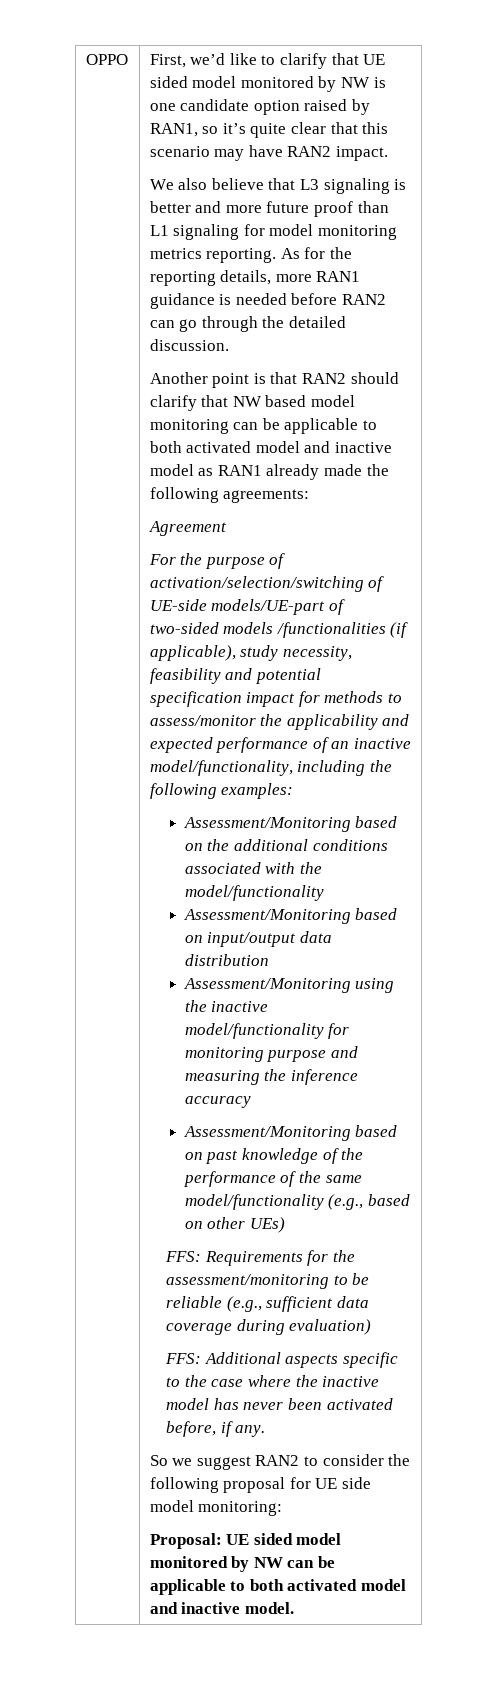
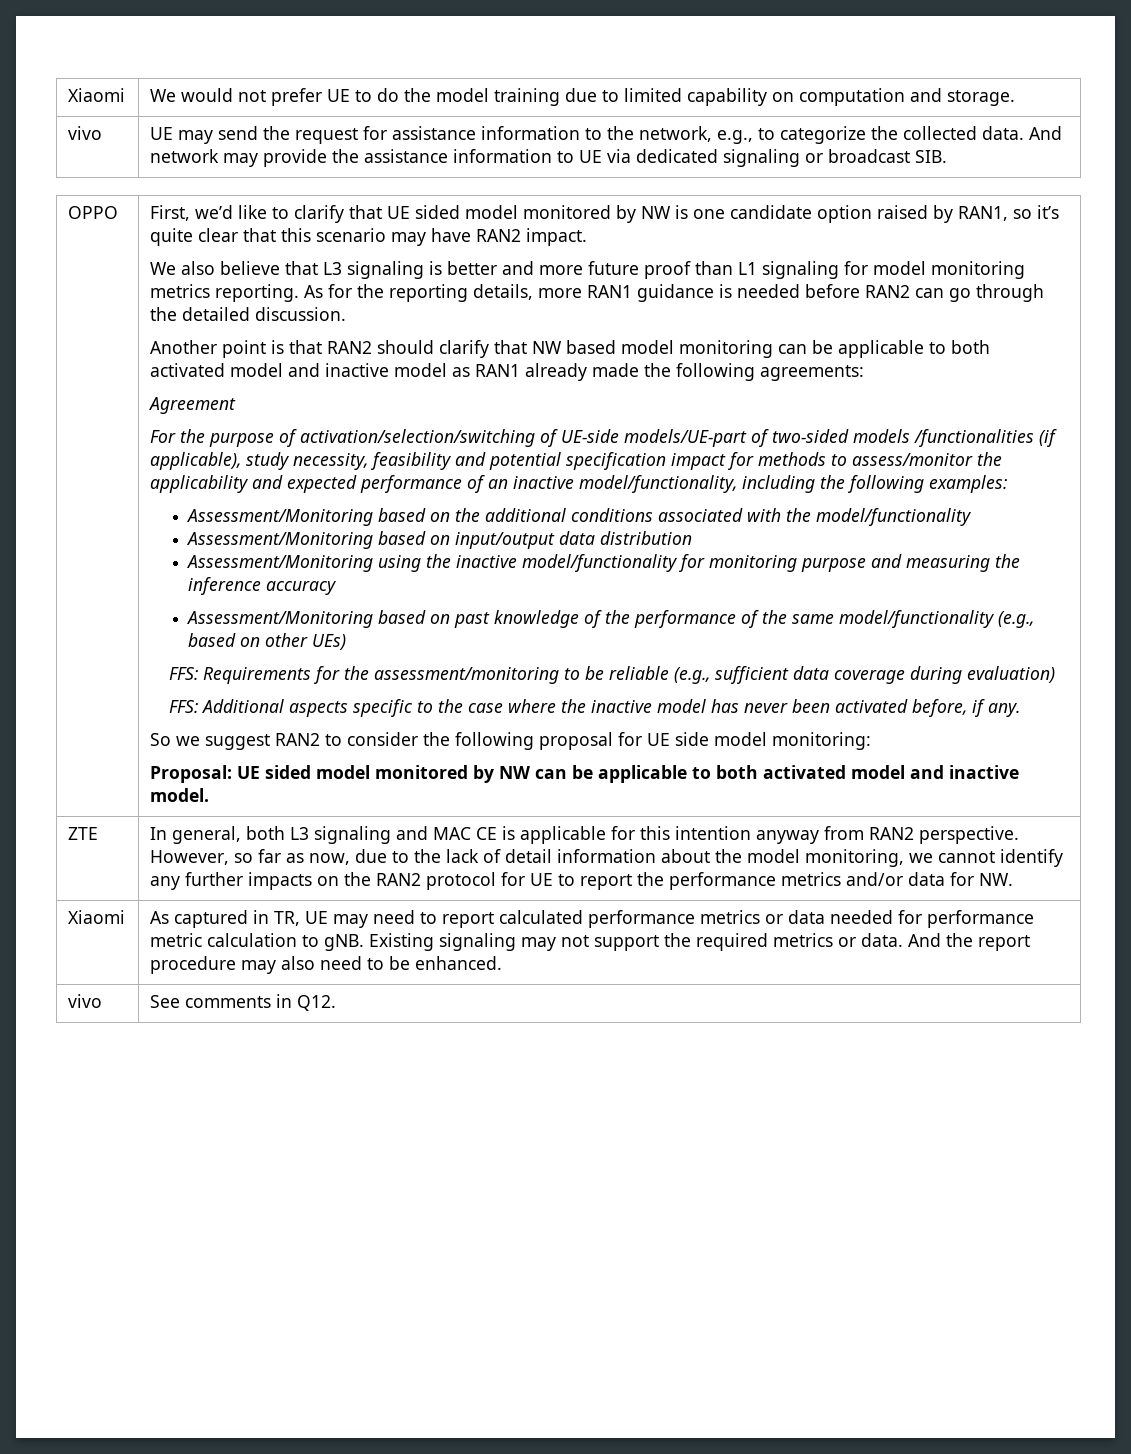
(85, 59) none -> [68,88,126,102] [150,88,1016,106] [68,126,103,140] [150,126,1063,144] [150,149,948,167] Xiaomi | We would not prefer UE to do the model training due to limited capability on computation and storage. // vivo | UE may send the request for assistance information to the network, e.g., to categorize the collected data. And network may provide the assistance information to UE via dedicated signaling or broadcast SIB. //
(294, 1608) none -> [68,827,99,840] [150,826,1020,844] [150,849,1064,867] [150,872,1014,890] [68,910,126,924] [150,910,1035,928] [150,933,1031,951] [150,956,503,974] [68,994,103,1008] [150,994,337,1011] // ZTE | In general, both L3 signaling and MAC CE is applicable for this intention anyway from RAN2 perspective. However, so far as now, due to the lack of detail information about the model monitoring, we cannot identify any further impacts on the RAN2 protocol for UE to report the performance metrics and/or data for NW. // Xiaomi | As captured in TR, UE may need to report calculated performance metrics or data needed for performance metric calculation to gNB. Existing signaling may not support the required metrics or data. And the report procedure may also need to be enhanced. // vivo | See comments in Q12.

